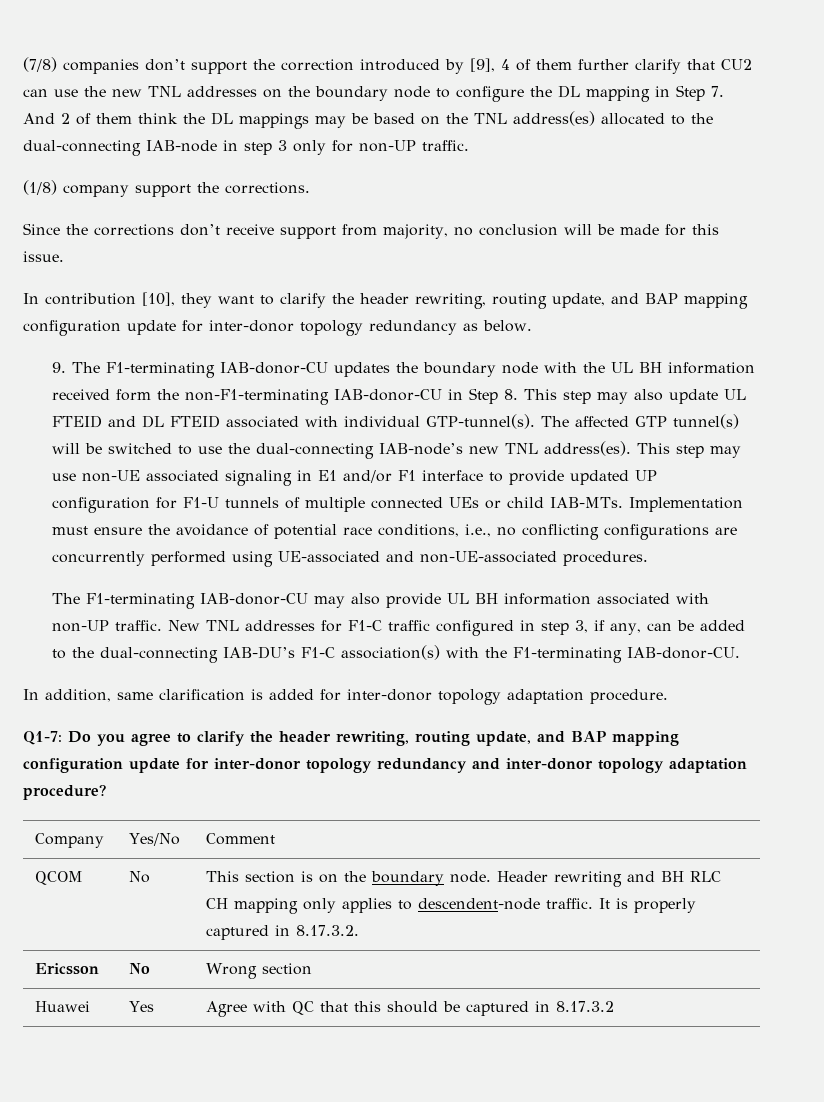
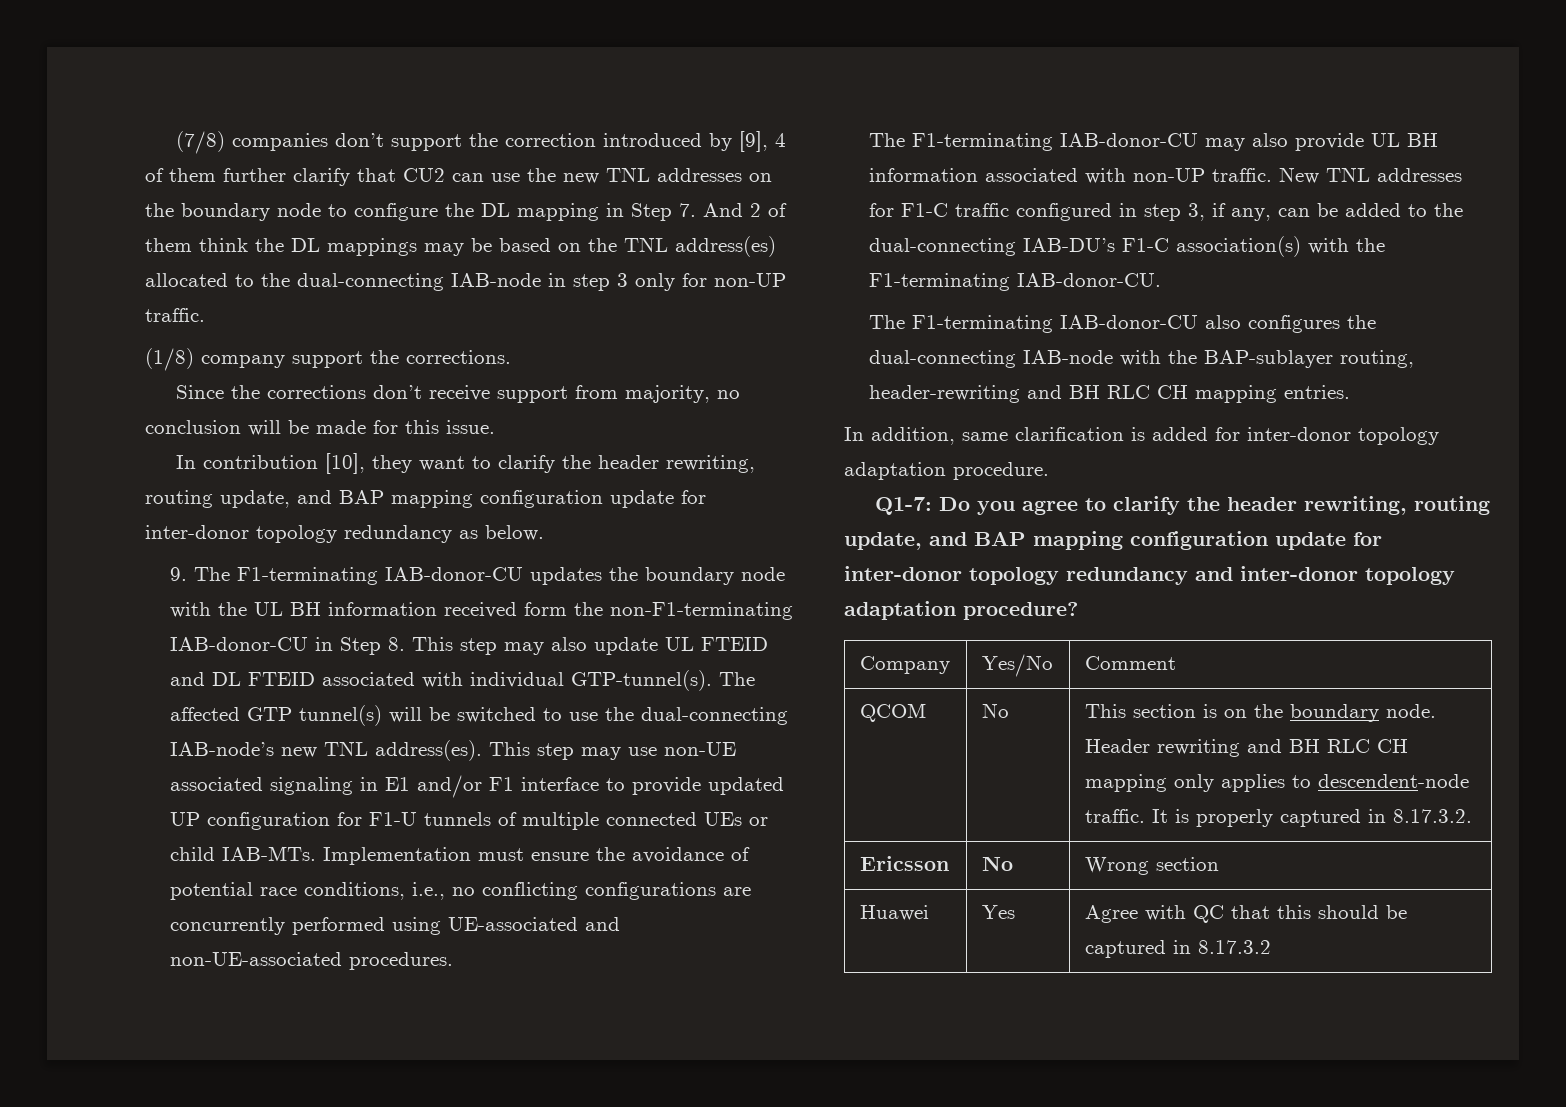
(740, 653) none -> [868,315,1376,333] [868,350,1414,368] [868,385,1350,403] // The F1-terminating IAB-donor-CU also configures the dual-connecting IAB-node with the BAP-sublayer routing, header-rewriting and BH RLC CH mapping entries.

